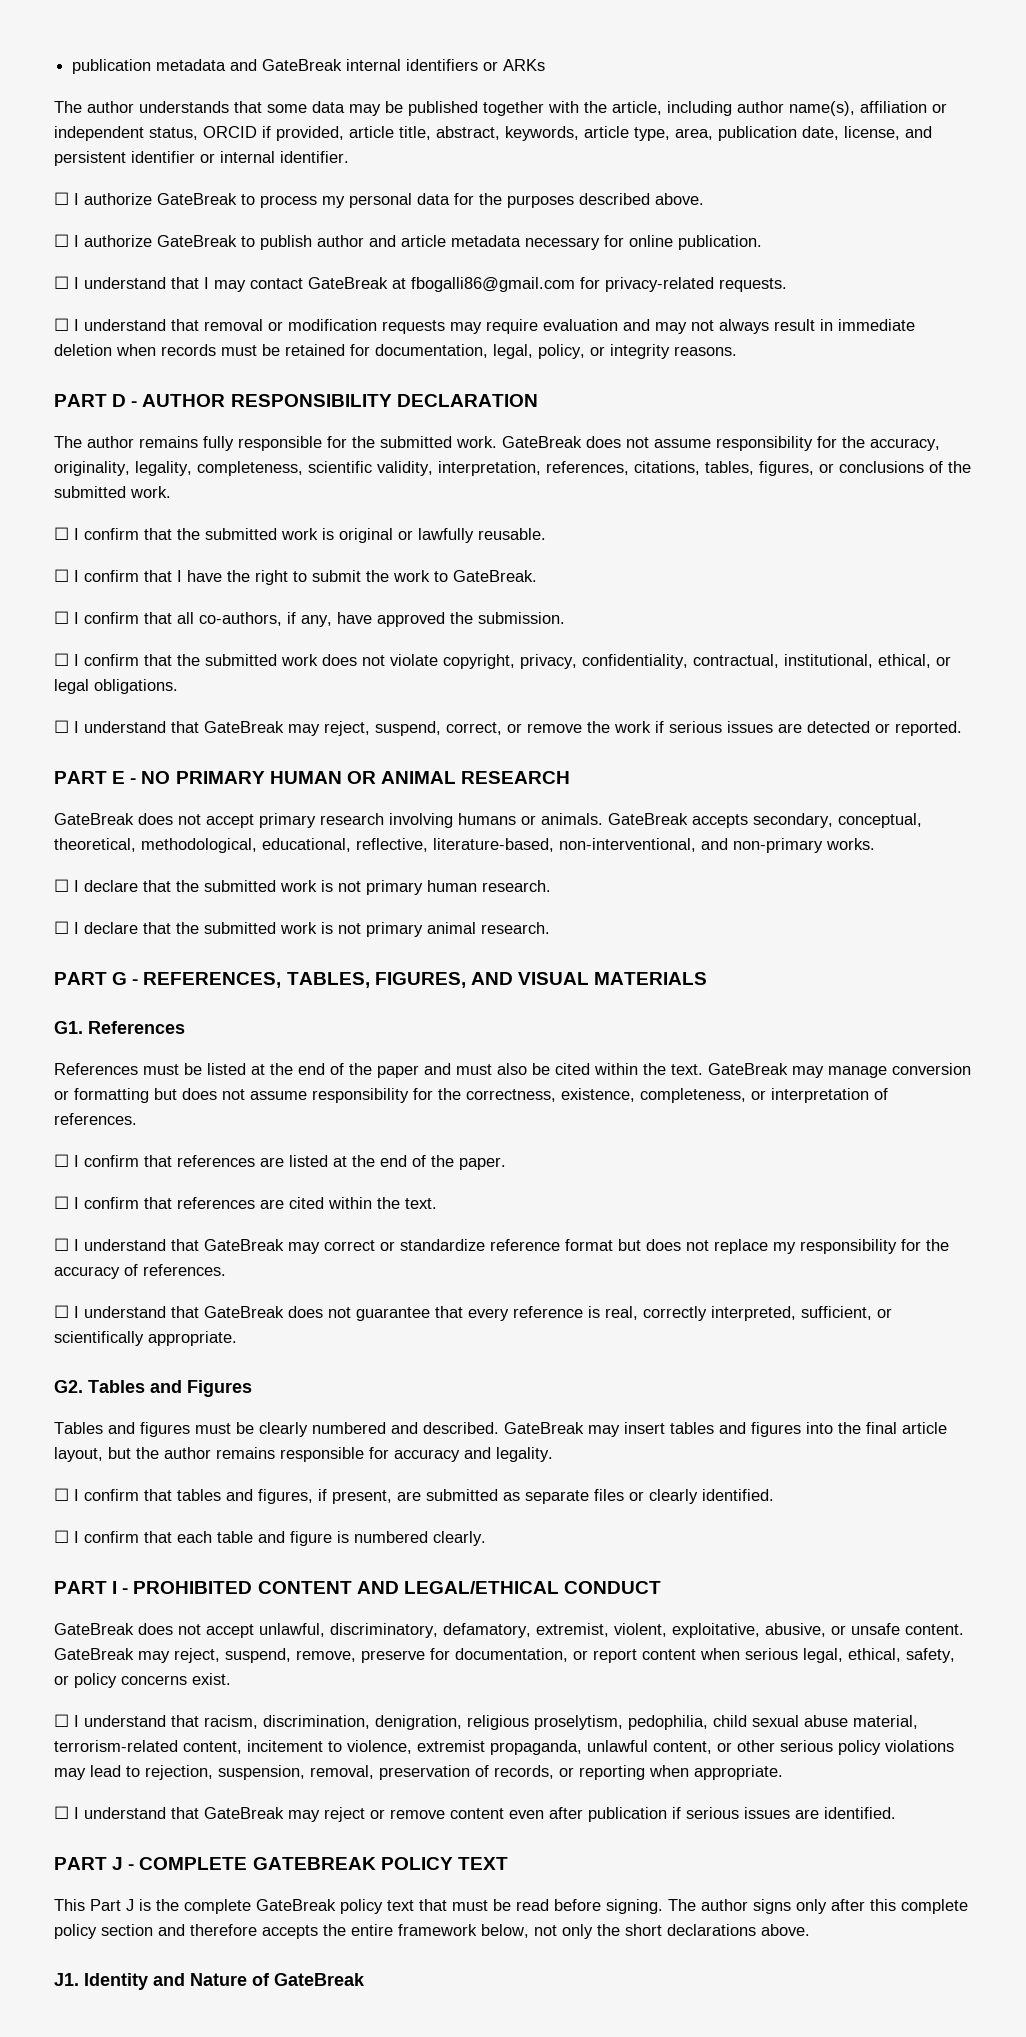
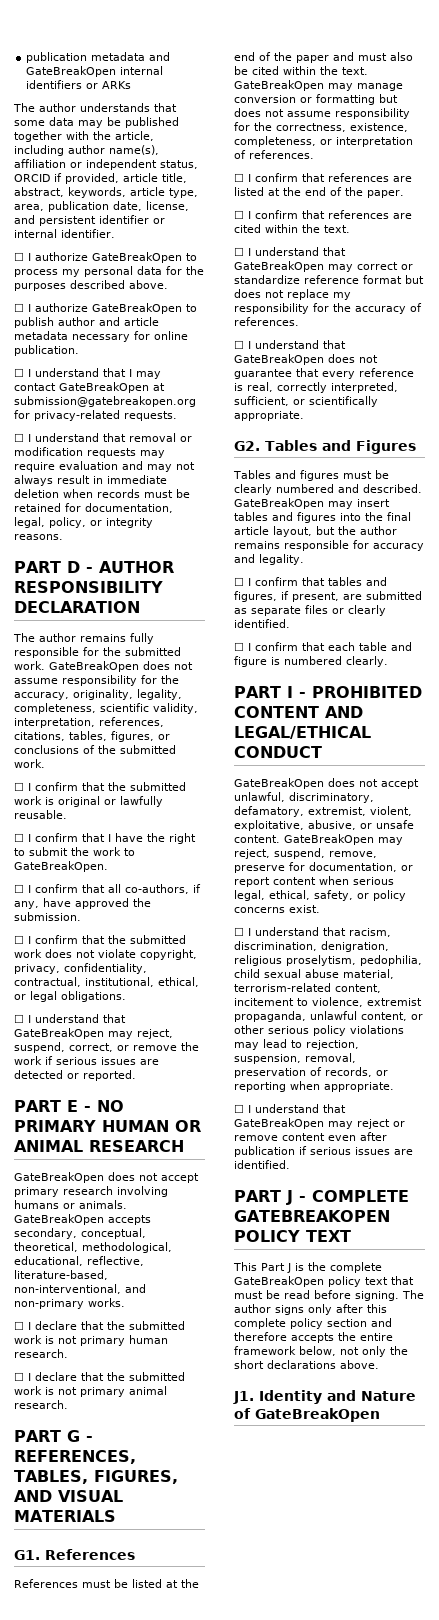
[262,59,343,71] GateBreak -> [26,66,117,77] GateBreakOpen
[157,193,237,205] GateBreak -> [92,252,182,263] GateBreakOpen
[157,235,237,247] GateBreak -> [92,303,182,314] GateBreakOpen
[308,277,575,292] GateBreak at fbogalli86@gmail.com -> [59,382,165,393] [14,396,196,407] GateBreakOpen at submission@gatebreakopen.org
[502,436,582,448] GateBreak -> [49,661,139,672] GateBreakOpen
[453,570,537,582] GateBreak. -> [14,861,108,872] GateBreakOpen.
[204,721,284,733] GateBreak -> [14,1028,104,1039] GateBreakOpen
[54,813,134,825] GateBreak -> [14,1172,104,1183] GateBreakOpen
[608,813,688,825] GateBreak -> [14,1214,104,1225] GateBreakOpen
[708,1063,788,1075] GateBreak -> [234,80,324,91] GateBreakOpen
[204,1239,284,1251] GateBreak -> [234,261,324,272] GateBreakOpen
[204,1306,284,1318] GateBreak -> [234,354,324,365] GateBreakOpen
[504,1422,584,1434] GateBreak -> [234,498,324,509] GateBreakOpen
[54,1623,134,1635] GateBreak -> [234,778,324,789] GateBreakOpen
[54,1648,134,1660] GateBreak -> [284,834,374,845] GateBreakOpen
[204,1807,284,1819] GateBreak -> [234,1118,324,1129] GateBreakOpen
[252,1857,376,1870] GATEBREAK -> [234,1210,390,1222] GATEBREAKOPEN
[256,1899,336,1911] GateBreak -> [234,1276,324,1287] GateBreakOpen
[274,1973,365,1986] GateBreak -> [255,1408,380,1422] GateBreakOpen

